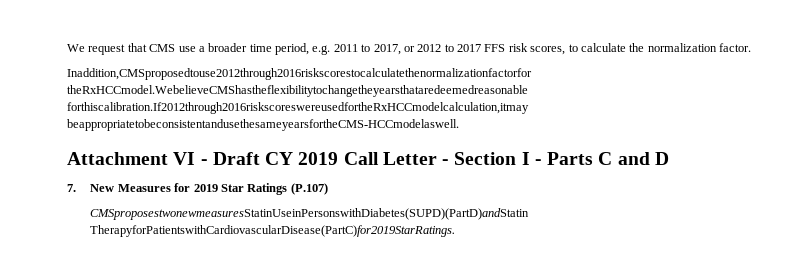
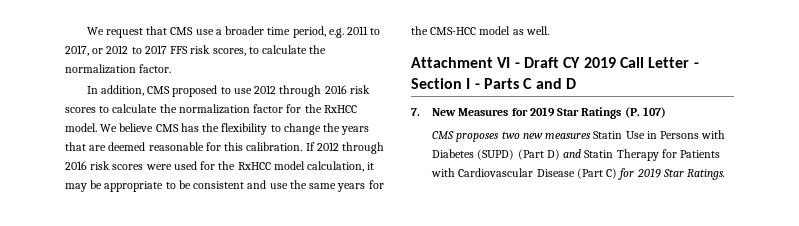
[67,68,532,80] [67,85,528,97] [67,102,529,114] [67,119,459,131] Inaddition,CMSproposedtouse2012through2016riskscorestocalculatethenormalizationfactorfor theRxHCCmodel.WebelieveCMShastheflexibilitytochangetheyearsthataredeemedreasonable forthiscalibration.If2012through2016riskscoreswereusedfortheRxHCCmodelcalculation,itmay beappropriatetobeconsistentandusethesameyearsfortheCMS-HCCmodelaswell. -> [86,85,370,97] [65,104,357,114] [65,123,370,135] [65,142,385,154] [65,161,375,172] [65,180,384,192] [411,26,549,35] In addition, CMS proposed to use 2012 through 2016 risk scores to calculate the normalization factor for the RxHCC model. We believe CMS has the flexibility to change the years that are deemed reasonable for this calibration. If 2012 through 2016 risk scores were used for the RxHCC model calculation, it may be appropriate to be consistent and use the same years for the CMS-HCC model as well.
[290,183,328,195] [90,208,530,220] [90,225,456,237] (P.107) // CMSproposestwonewmeasuresStatinUseinPersonswithDiabetes(SUPD)(PartD)andStatin TherapyforPatientswithCardiovascularDisease(PartC)for2019StarRatings. -> [624,107,666,118] [432,130,726,142] [432,149,721,161] [431,168,726,180] (P. 107) // CMS proposes two new measures Statin Use in Persons with Diabetes (SUPD) (Part D) and Statin Therapy for Patients with Cardiovascular Disease (Part C) for 2019 Star Ratings.

